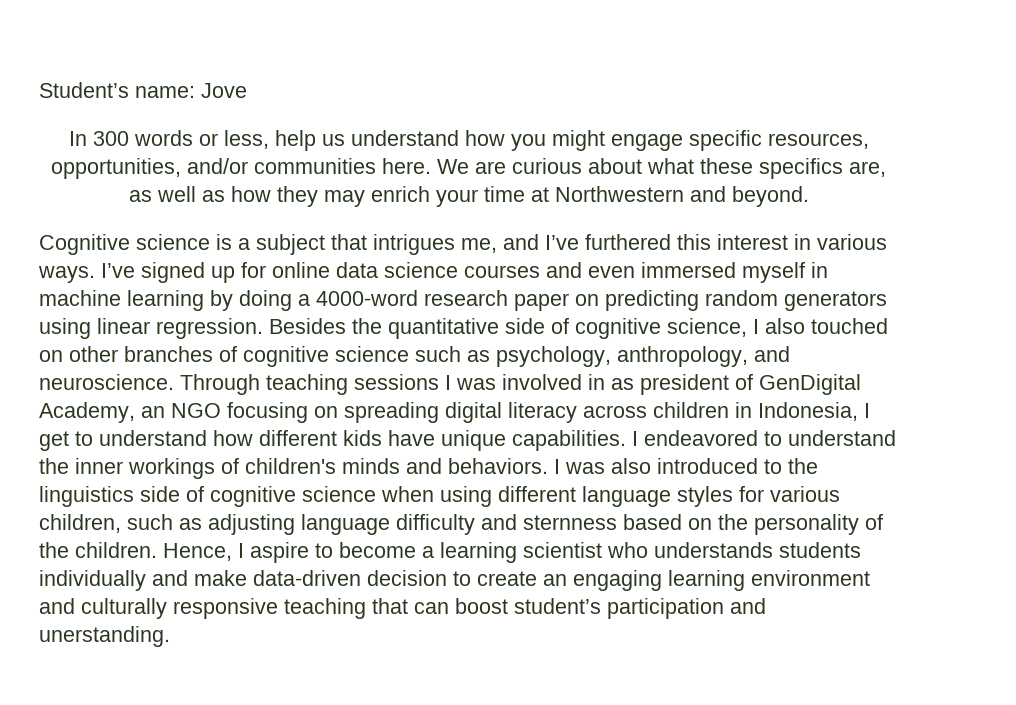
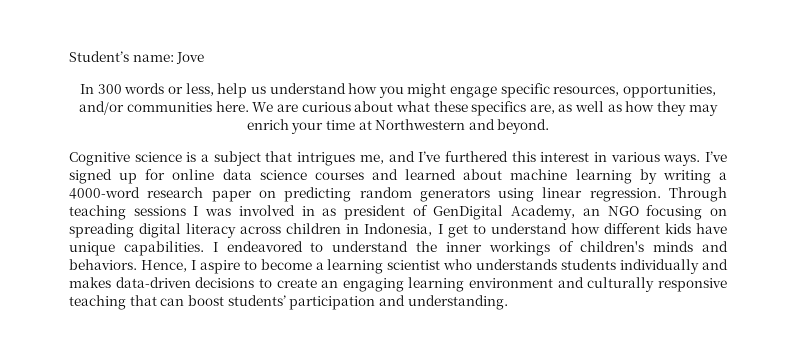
[588,262,828,283] even immersed myself in -> [405,169,503,180] learned about
[239,290,292,311] doing -> [662,170,711,184] writing
[269,318,888,339] [39,346,790,367] [39,374,174,390] Besides the quantitative side of cognitive science, I also touched on other branches of cognitive science such as psychology, anthropology, and neuroscience. -> (661, 195) none
[554,458,818,474] [39,486,840,507] [39,514,883,535] [39,542,157,558] I was also introduced to the linguistics side of cognitive science when using different language styles for various children, such as adjusting language difficulty and sternness based on the personality of the children. -> (137, 264) none
[194,570,447,586] make data-driven decision -> [69,277,255,288] makes data-driven decisions
[514,598,601,614] student’s -> [227,295,286,306] students’
[39,626,170,647] unerstanding. -> [407,295,508,310] understanding.

